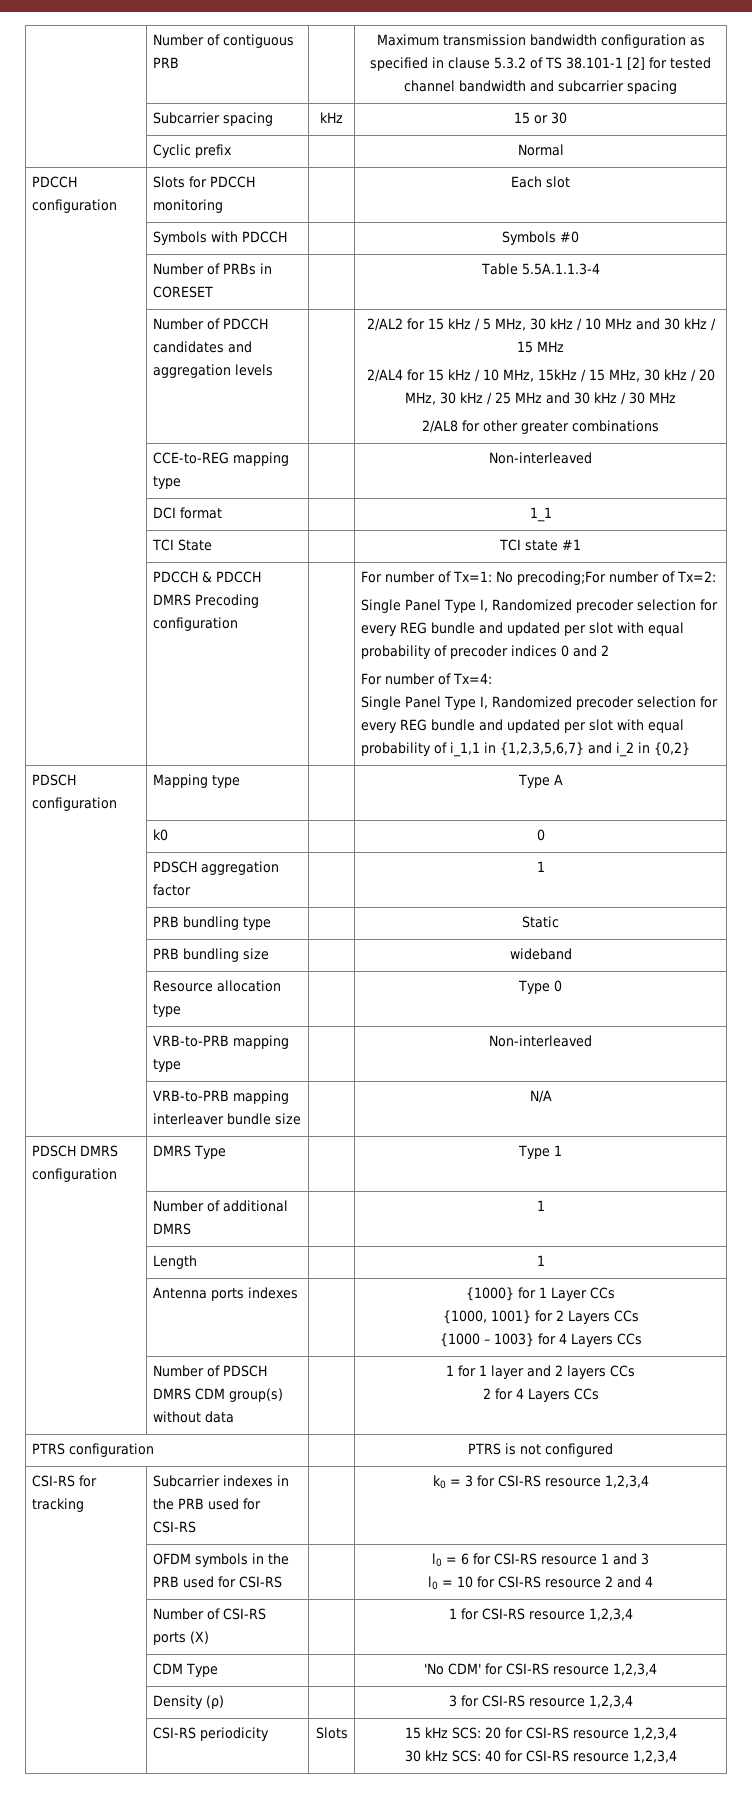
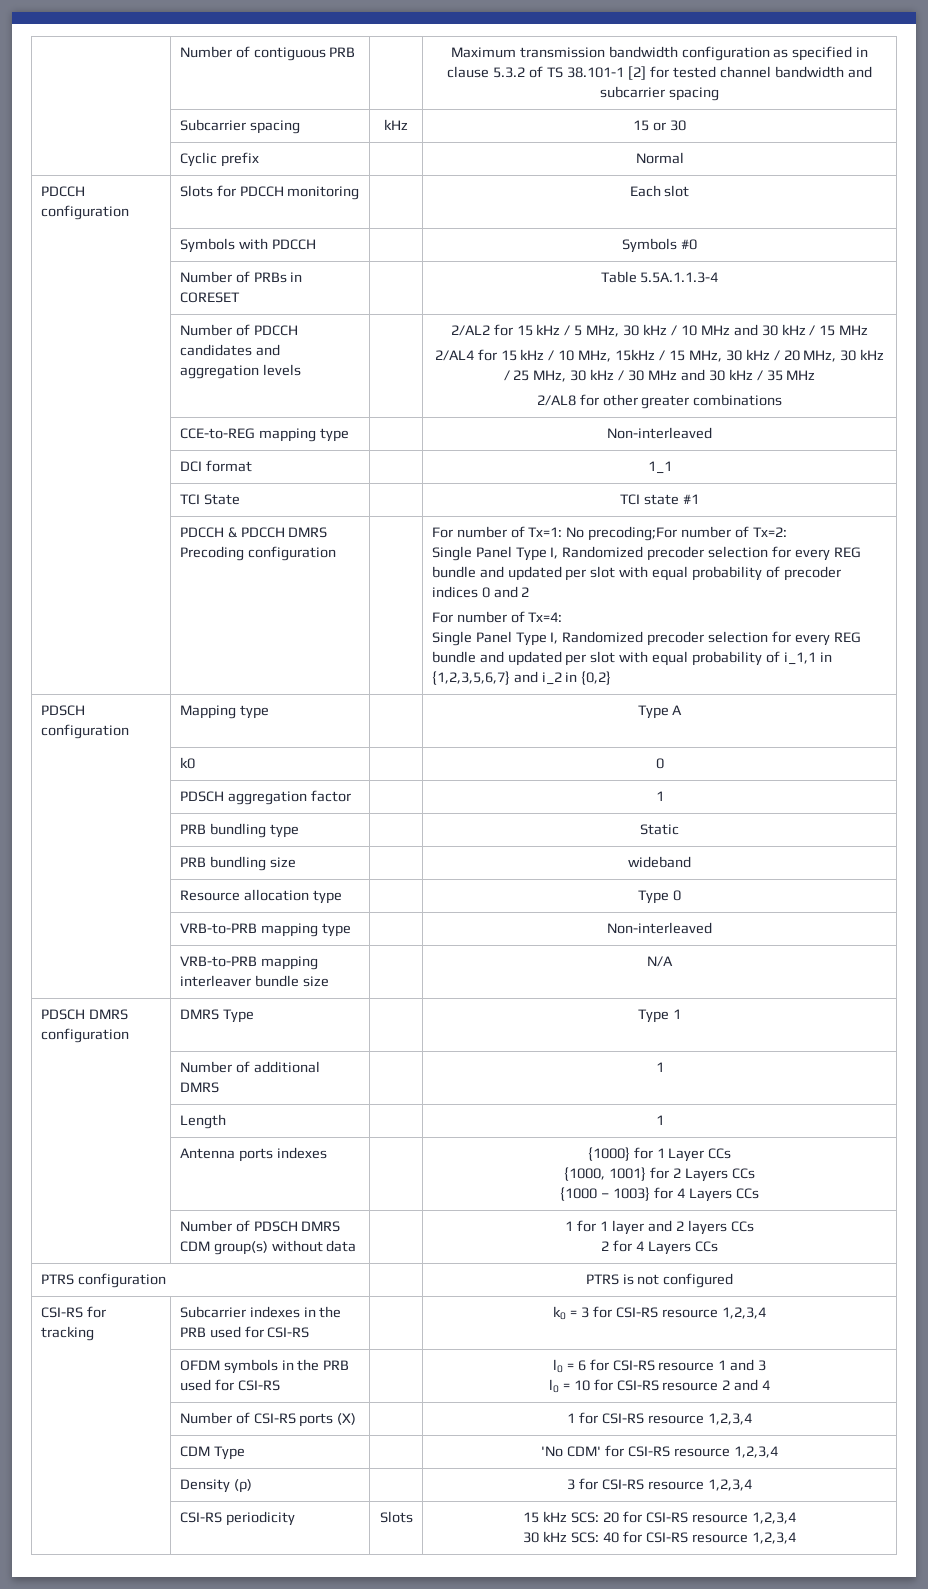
[515,392,645,405] MHz and 30 kHz / 30 -> [533,369,783,382] MHz, 30 kHz / 30 MHz and 30 kHz / 35

